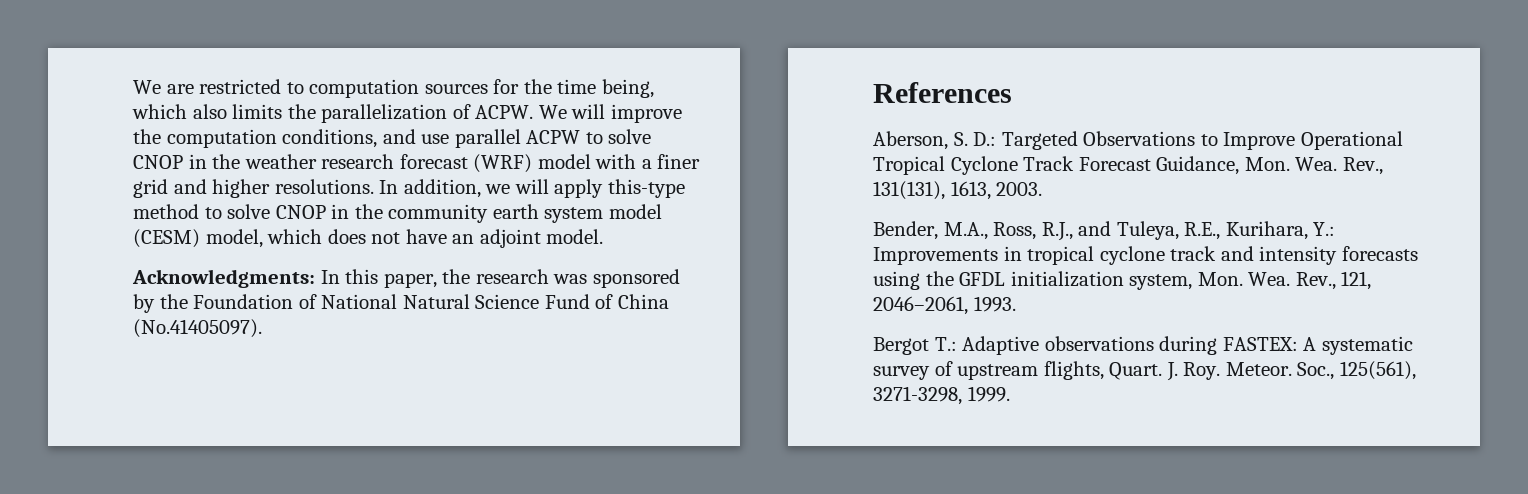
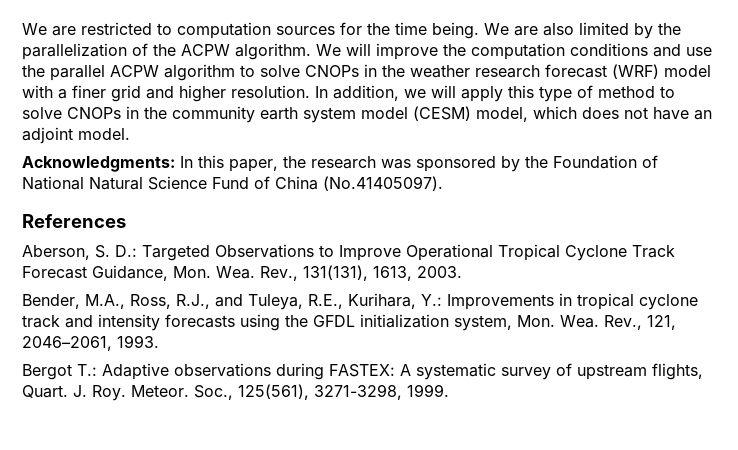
[601,79,654,98] [132,104,534,123] being, which also limits the parallelization of ACPW. -> [432,22,681,39] [22,43,311,60] being. We are also limited by the parallelization of the ACPW algorithm.
[282,129,378,148] conditions, -> [570,43,648,56] conditions
(450, 139) none -> [22,65,45,77] the
[585,129,652,144] [133,155,183,169] to solve CNOP -> [164,64,359,81] algorithm to solve CNOPs
[274,179,374,194] resolutions. -> [231,85,310,98] resolution.
[607,179,685,198] this-type -> [508,85,593,102] this type of
[275,205,326,219] CNOP -> [67,107,121,119] CNOPs

